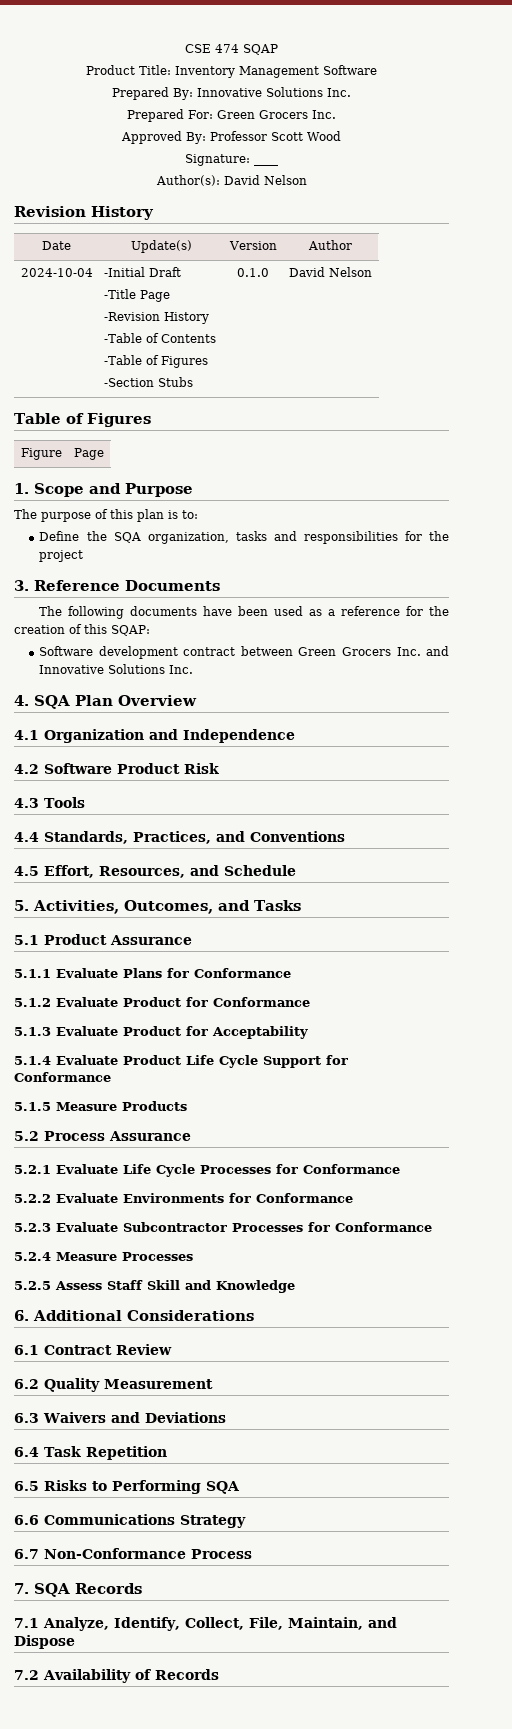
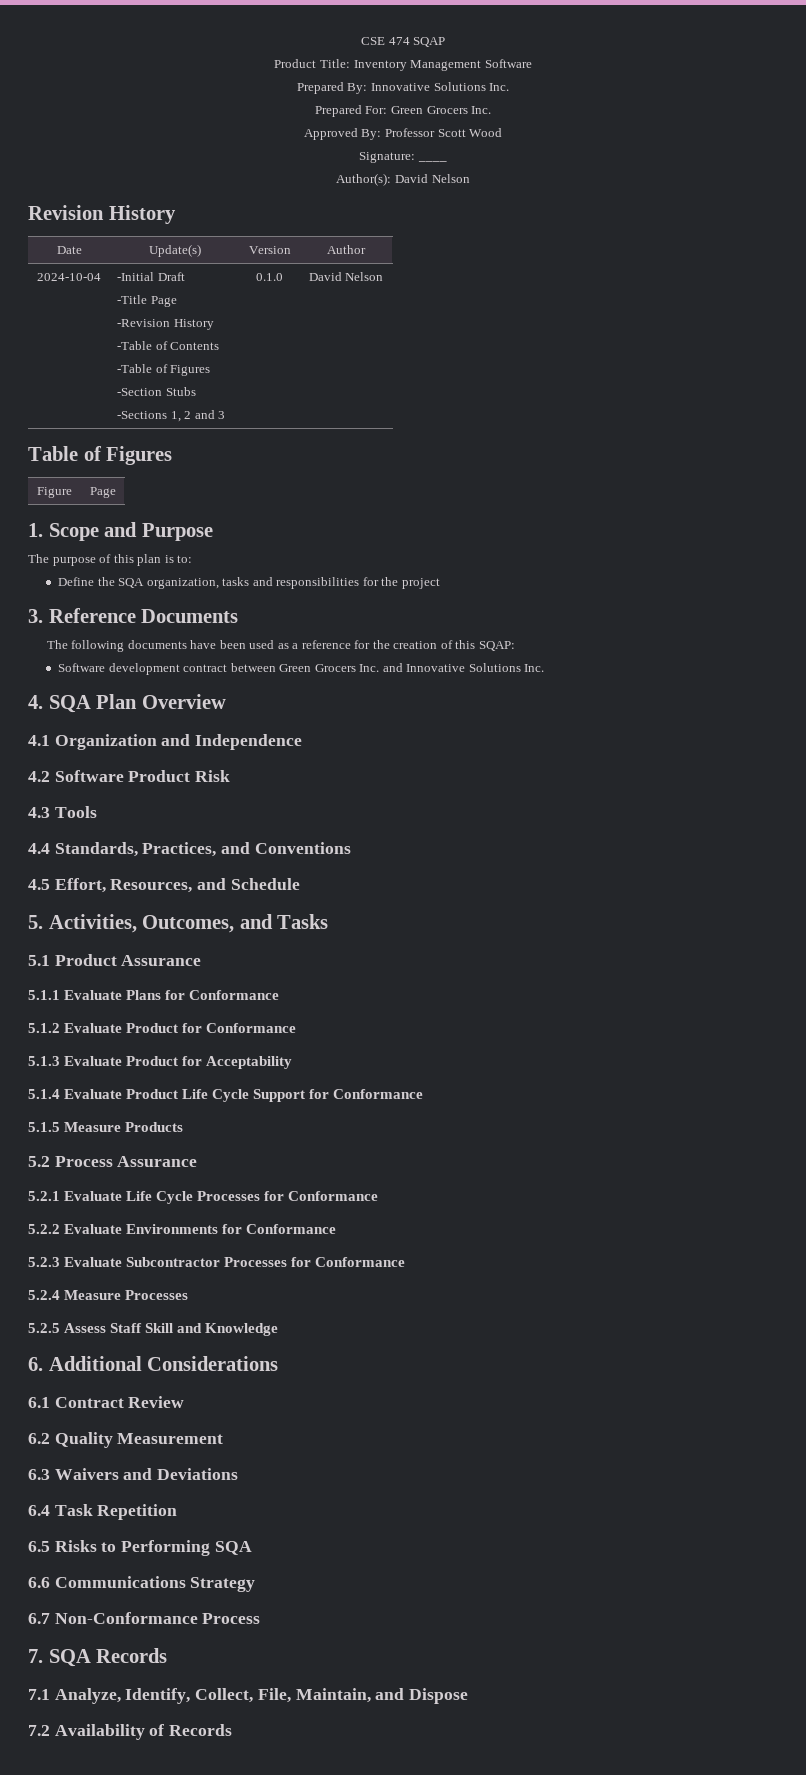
(193, 382) none -> [117,410,226,422] // -Sections 1, 2 and 3

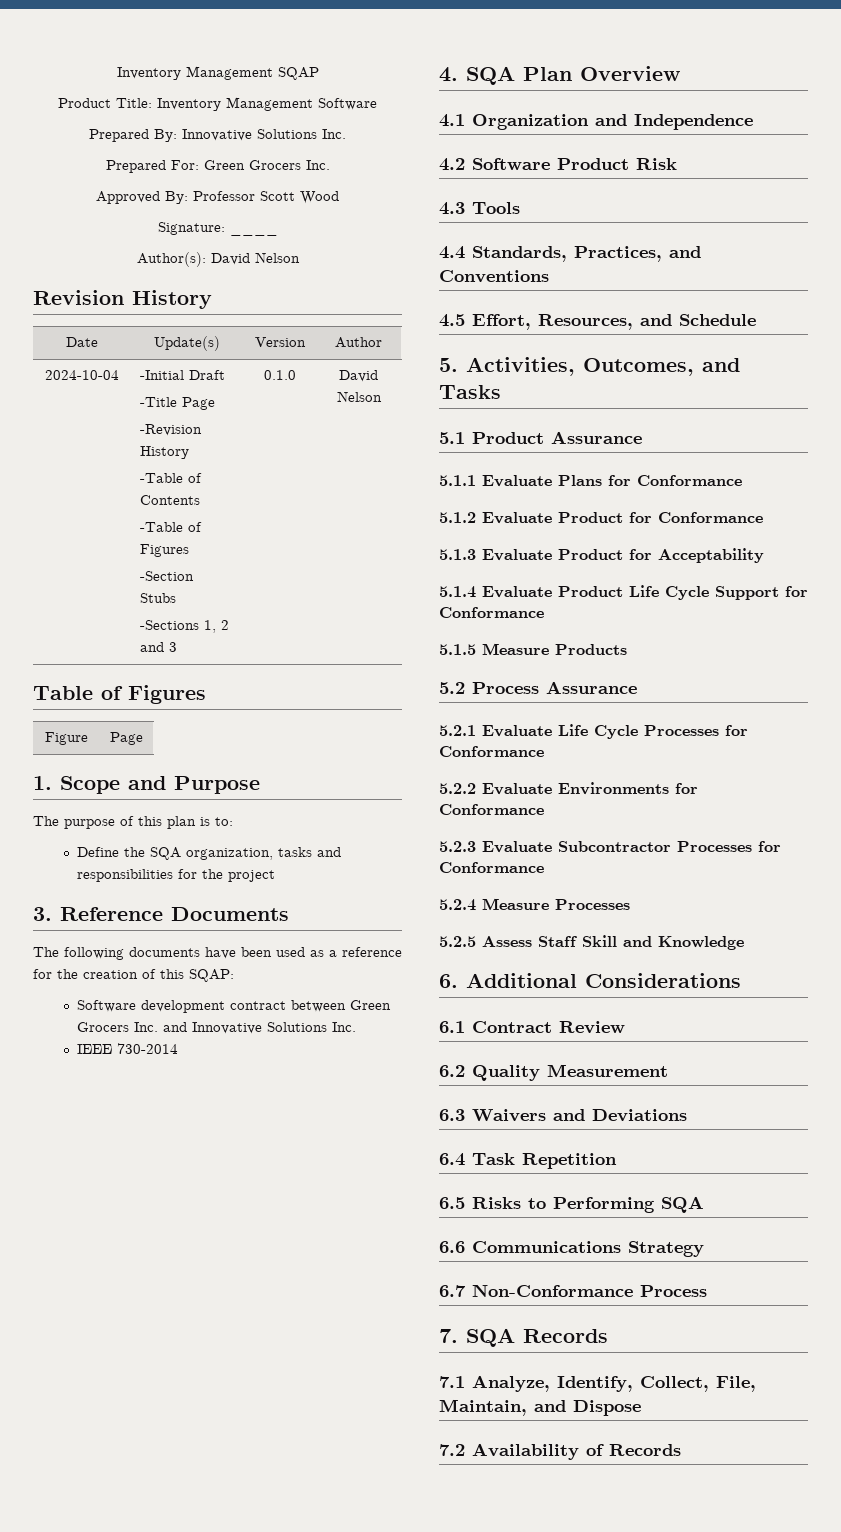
[360,37,410,45] CSE 474 -> [116,66,273,80] Inventory Management
(545, 668) none -> [77,1043,179,1054] // IEEE 730-2014

